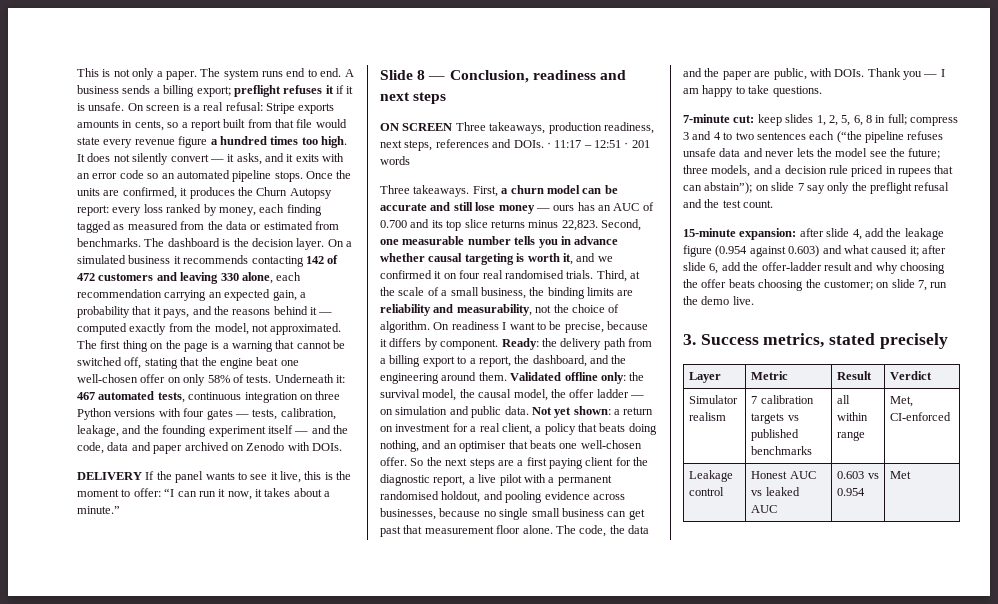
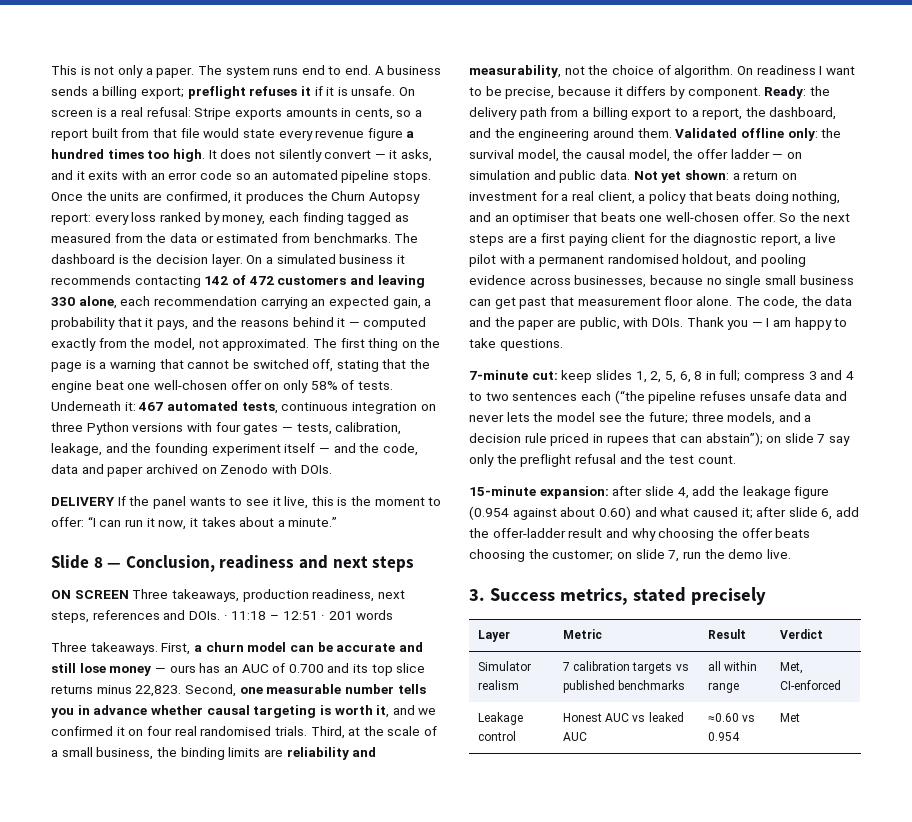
[554,140,582,148] 11:17 -> [231,611,267,620] 11:18
[788,245,820,257] 0.603) -> [560,506,631,520] about 0.60)
[837,471,865,479] 0.603 -> [707,713,739,722] ≈0.60

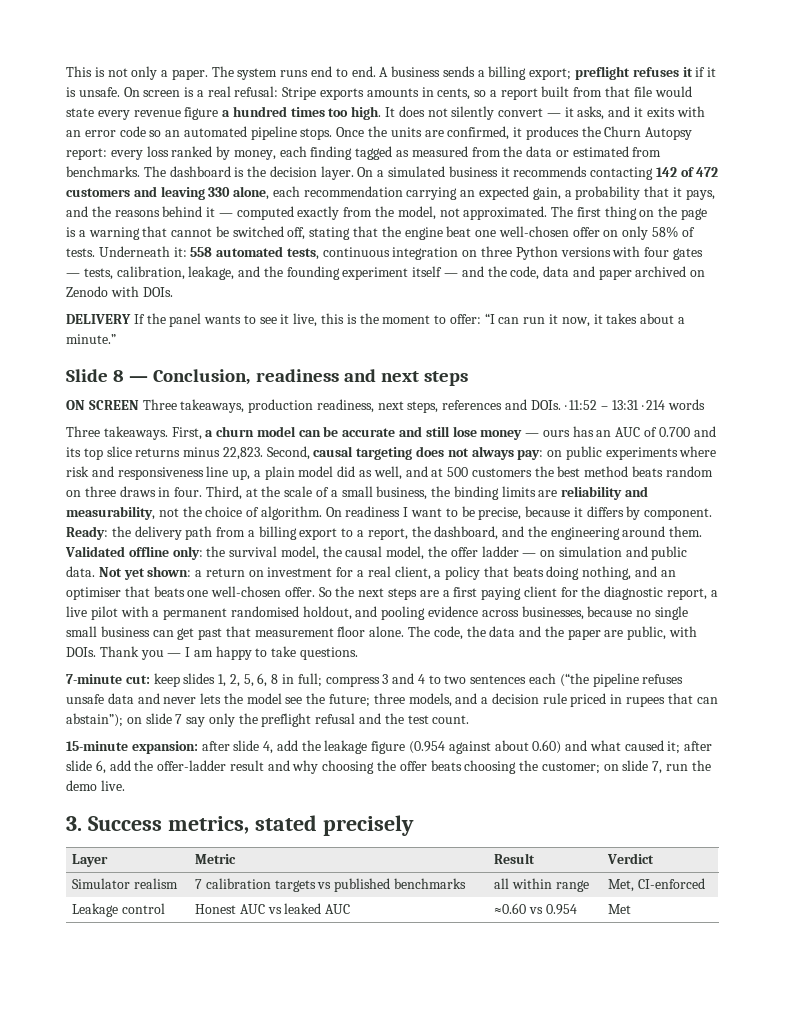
[138,402,164,411] 467 -> [190,247,213,257] 558
[231,611,353,620] 11:18 – 12:51 · 201 -> [569,400,666,410] 11:52 – 13:31 · 214
[239,684,426,694] [51,705,437,718] [51,726,307,736] one measurable number tells you in advance whether causal targeting is worth it, and we confirmed it on four real randomised trials. -> [313,446,717,460] [66,466,713,480] [66,486,203,497] causal targeting does not always pay: on public experiments where risk and responsiveness line up, a plain model did as well, and at 500 customers the best method beats random on three draws in four.

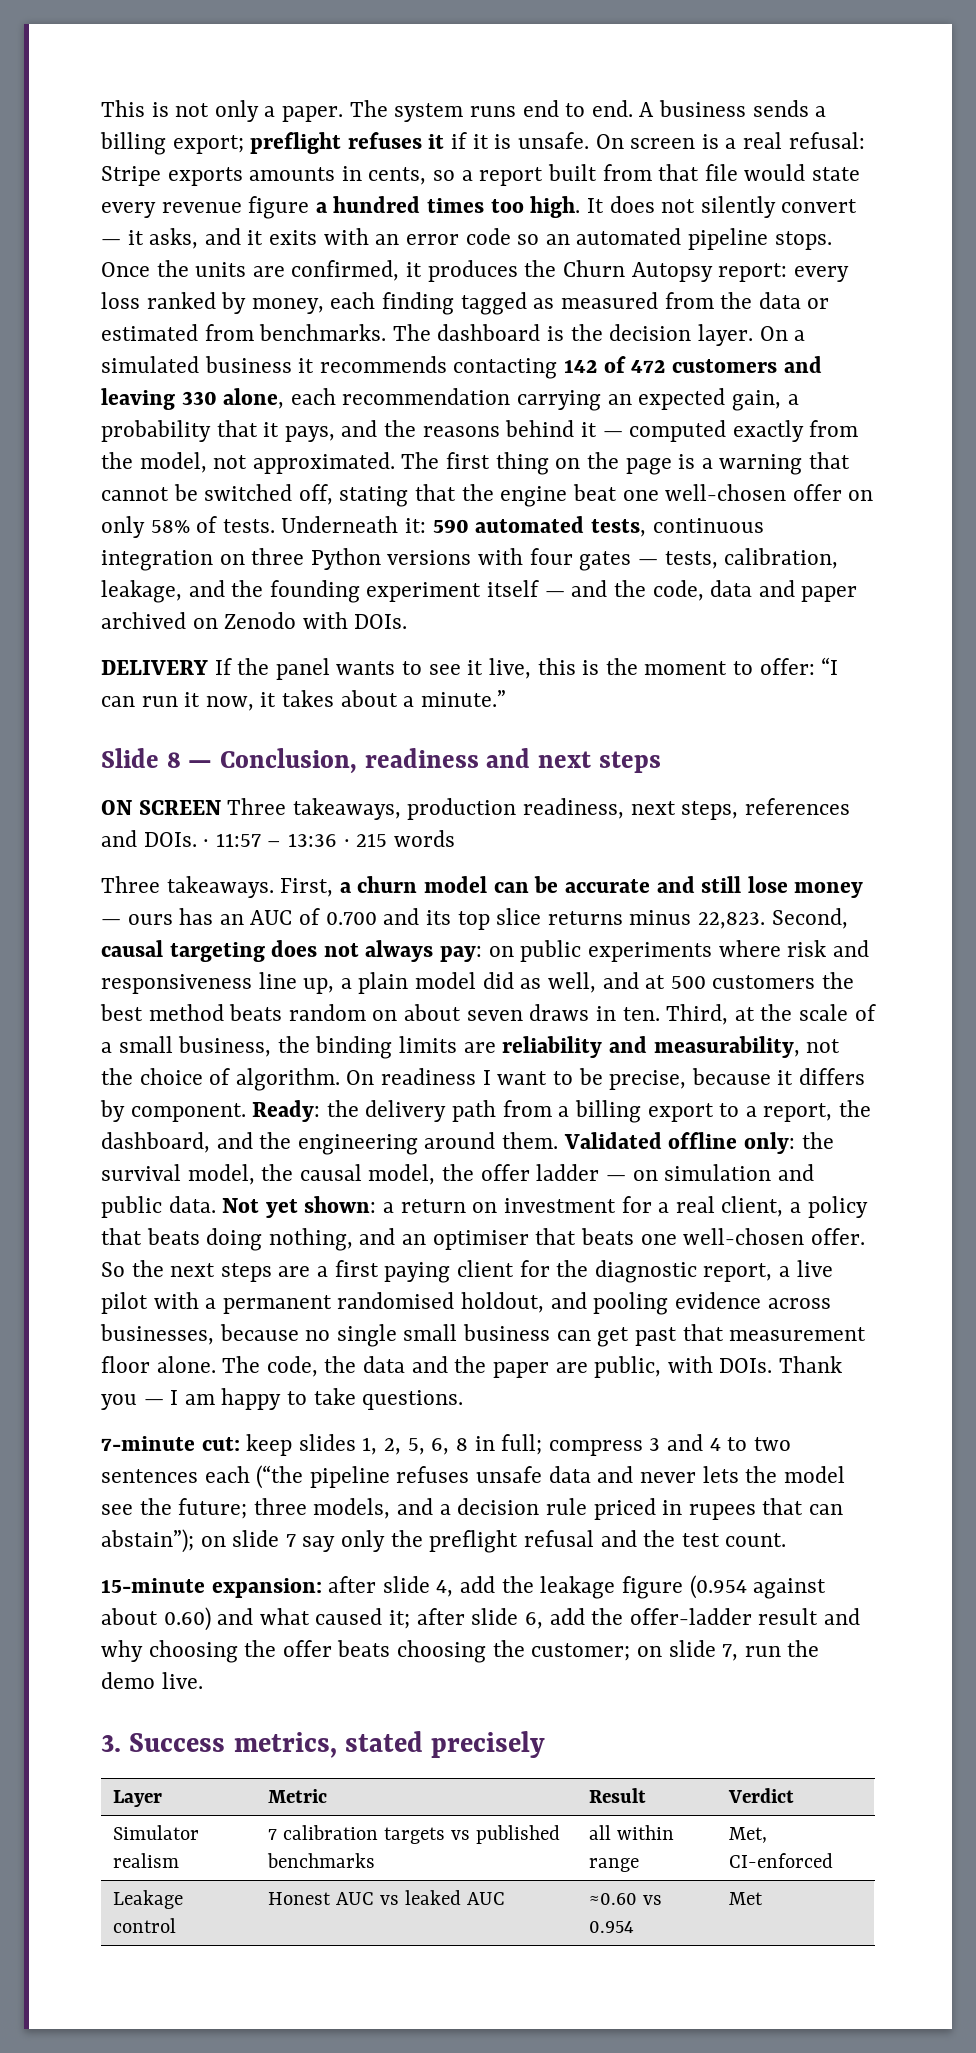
[190,247,213,257] 558 -> [432,519,469,533] 590
[569,400,666,410] 11:52 – 13:31 · 214 -> [215,833,388,847] 11:57 – 13:36 · 215
[84,486,116,497] three -> [404,1004,523,1021] about seven
[174,487,203,497] four. -> [622,1007,660,1021] ten.

